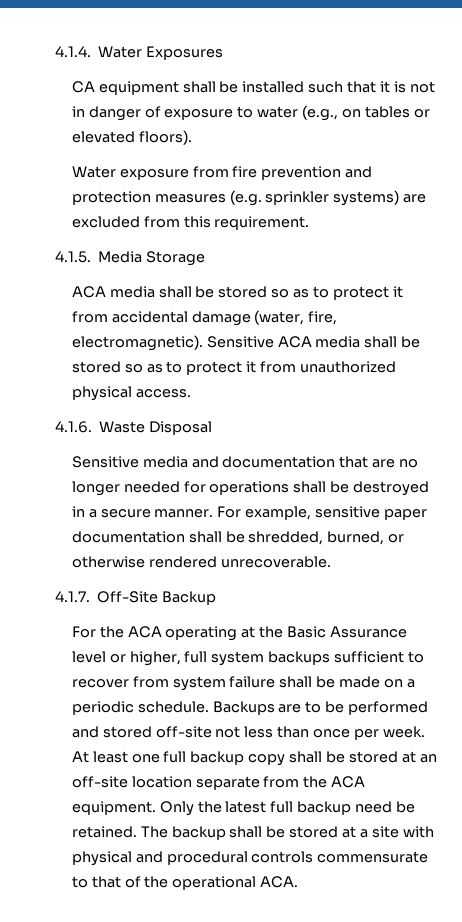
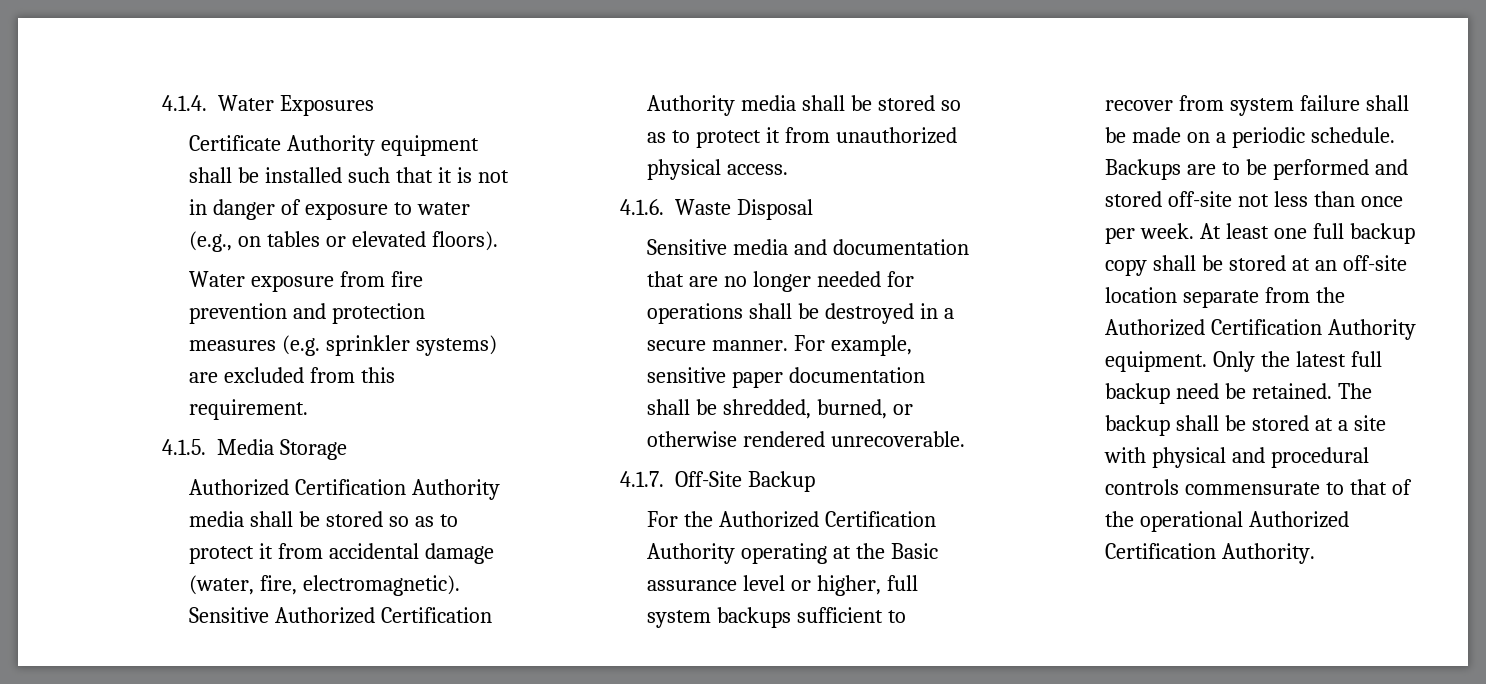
[71,81,95,93] CA -> [189,135,375,156] Certificate Authority
[71,286,106,298] ACA -> [189,479,500,500] Authorized Certification Authority
[277,336,312,348] ACA -> [274,607,492,624] [647,95,736,116] Authorized Certification Authority
[127,626,162,638] ACA -> [718,511,936,528] [647,543,736,564] Authorized Certification Authority
[330,626,408,638] Assurance -> [647,580,738,591] assurance
[331,776,366,788] ACA -> [1105,319,1416,340] Authorized Certification Authority
[260,876,299,888] ACA. -> [1248,511,1349,528] [1105,543,1315,564] Authorized Certification Authority.

